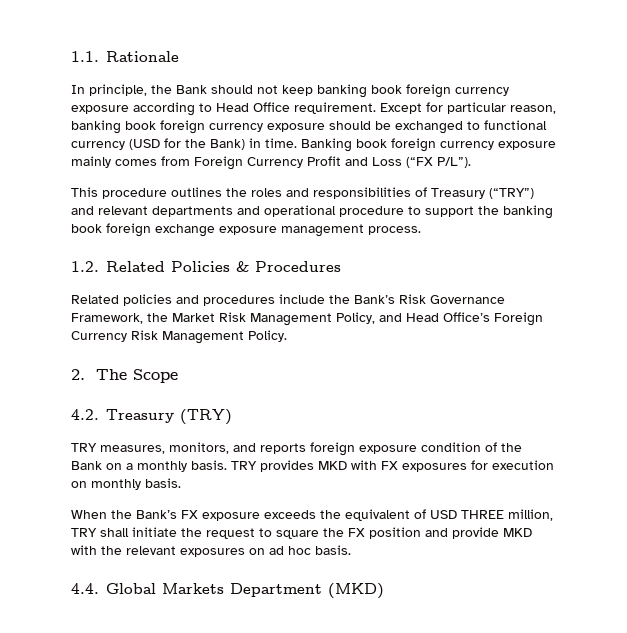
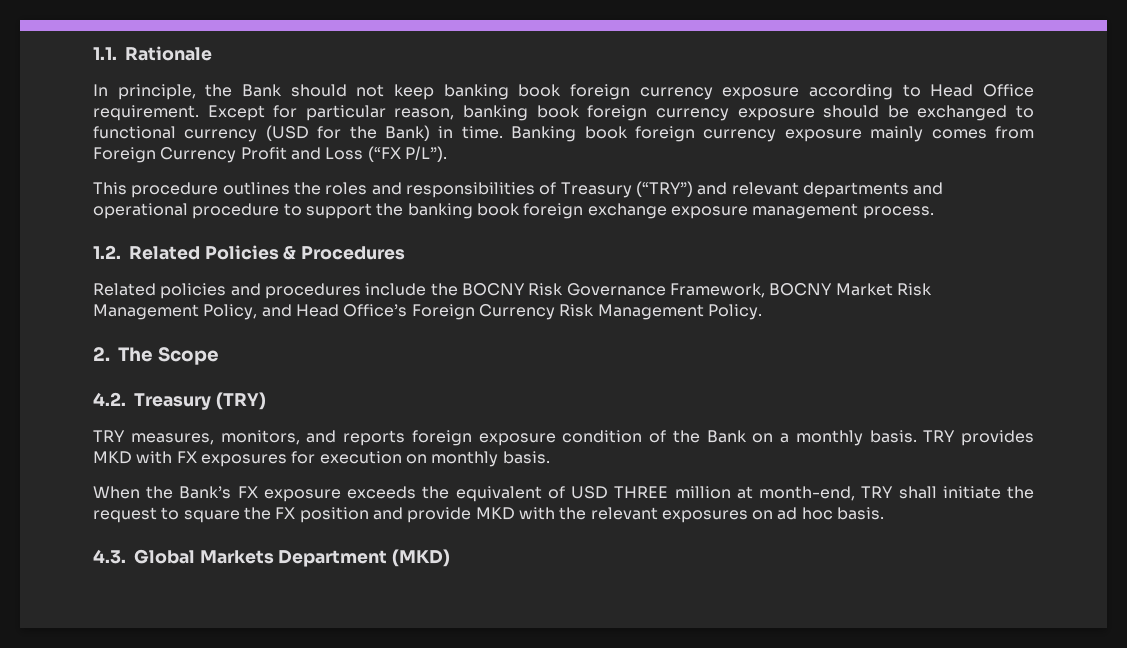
[354,295,395,304] Bank’s -> [461,283,525,296] BOCNY
[147,313,168,322] the -> [769,283,833,296] BOCNY
[508,509,553,521] million, -> [674,486,856,501] million at month-end,
[71,583,99,594] 4.4. -> [93,549,126,564] 4.3.

